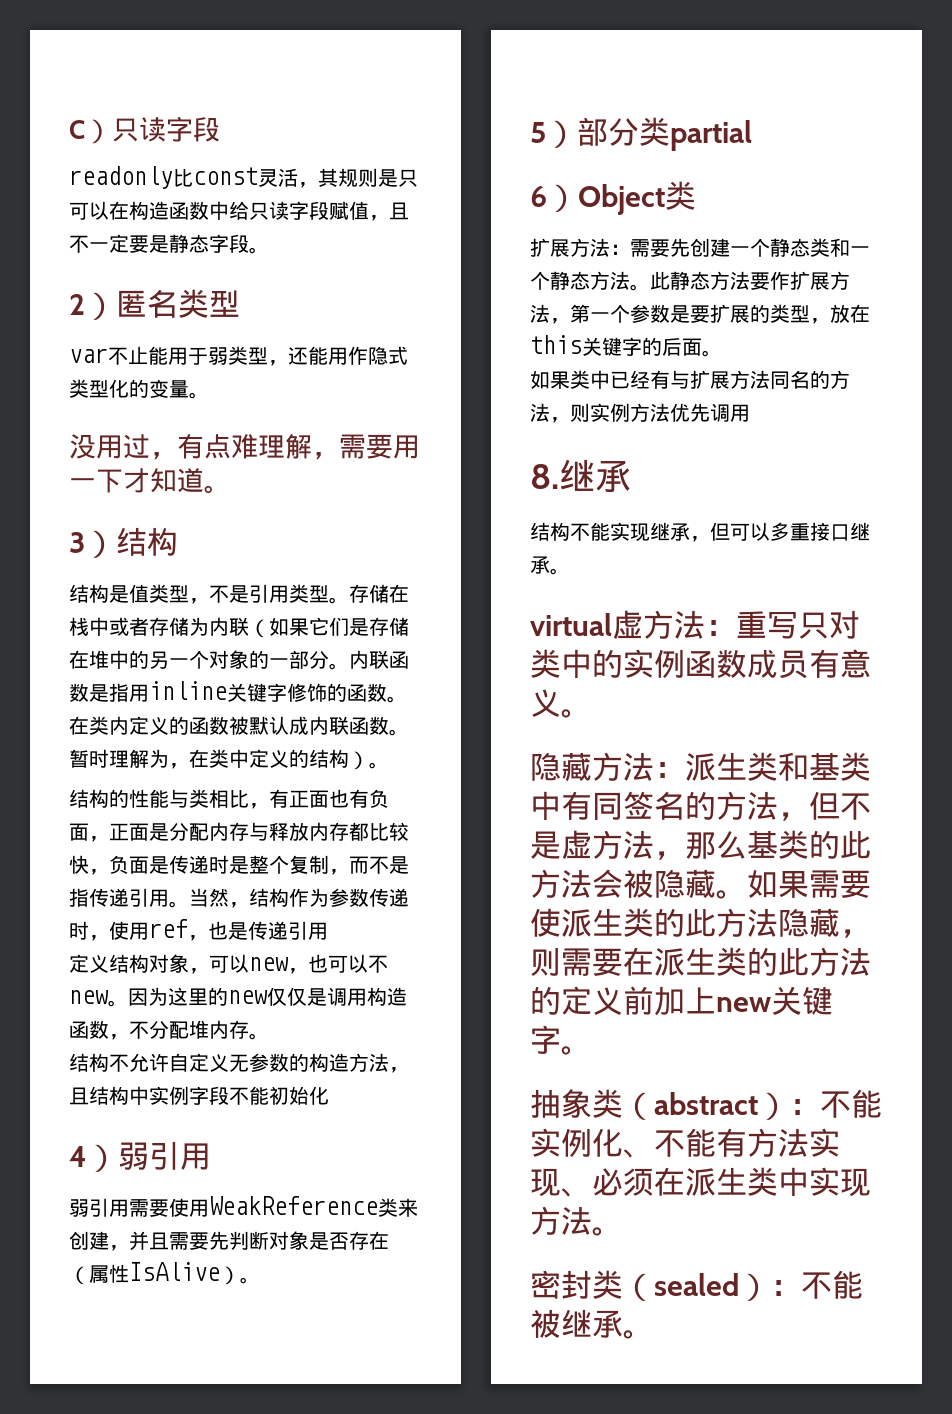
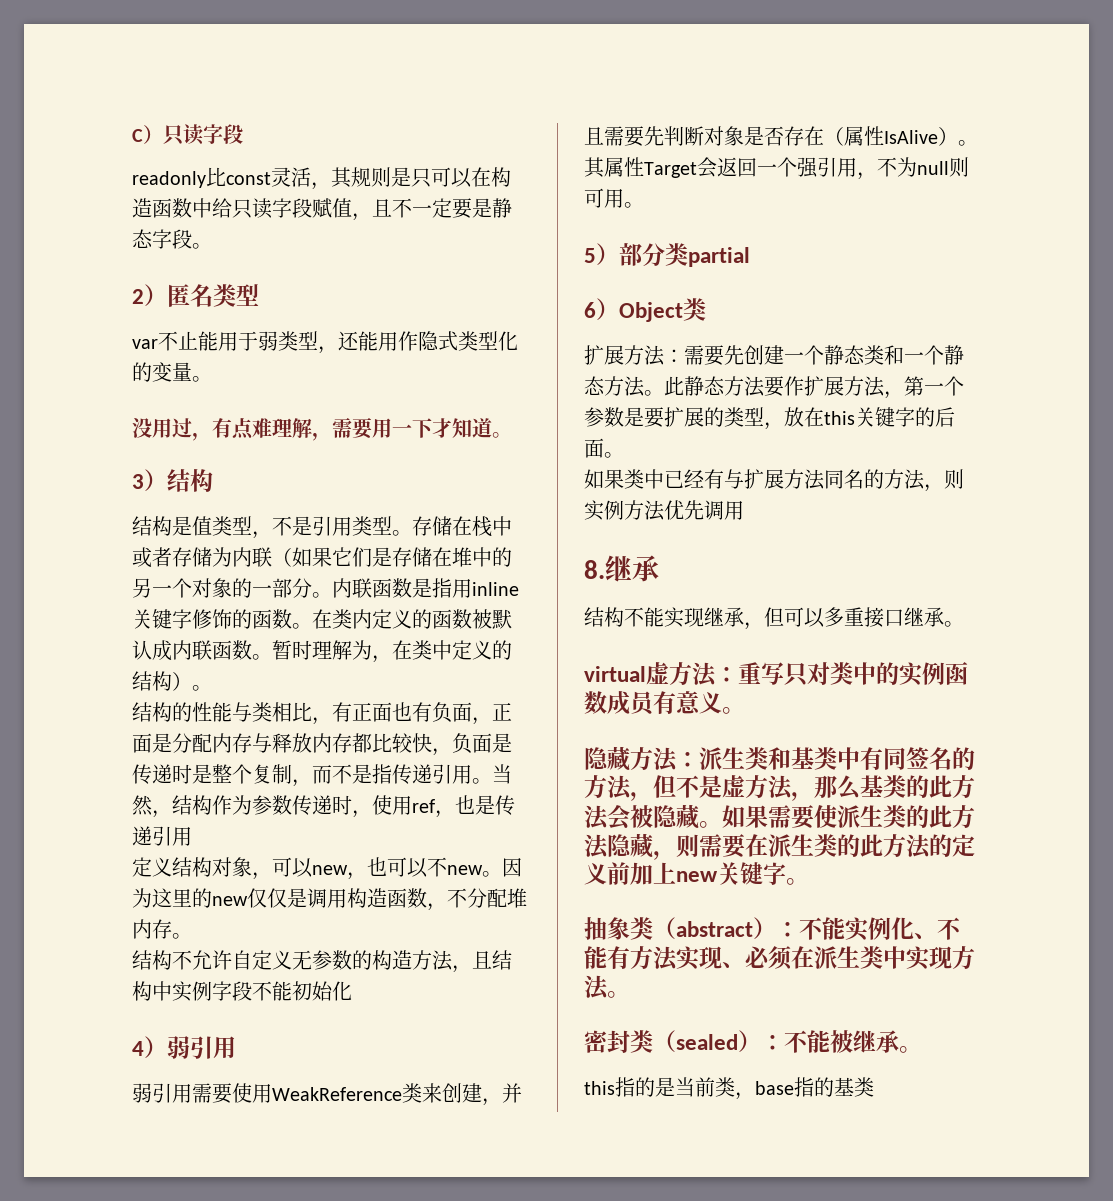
(260, 1280) none -> [584,157,969,180] [584,188,644,208] 其属性Target会返回一个强引用，不为null则可用。
(654, 1334) none -> [584,1077,874,1100] // this指的是当前类，base指的基类

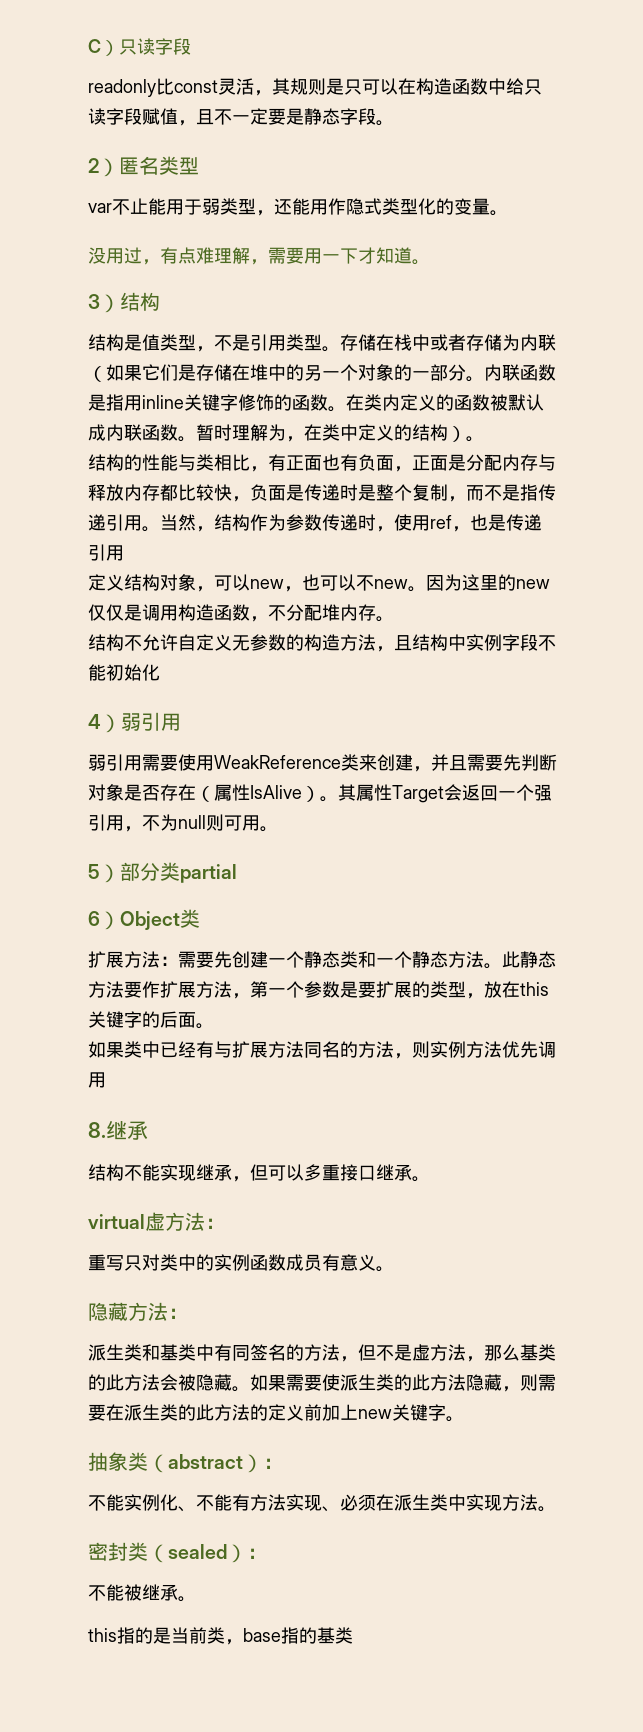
(738, 674) none -> (225, 1223) //
(699, 759) none -> (188, 1313) //
(799, 929) none -> (283, 1463) //
(784, 1042) none -> (267, 1553) //

